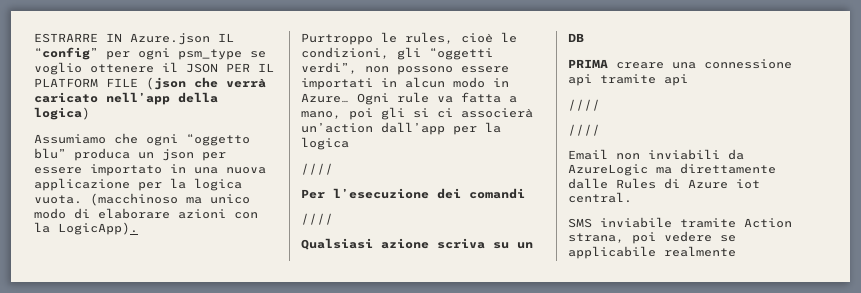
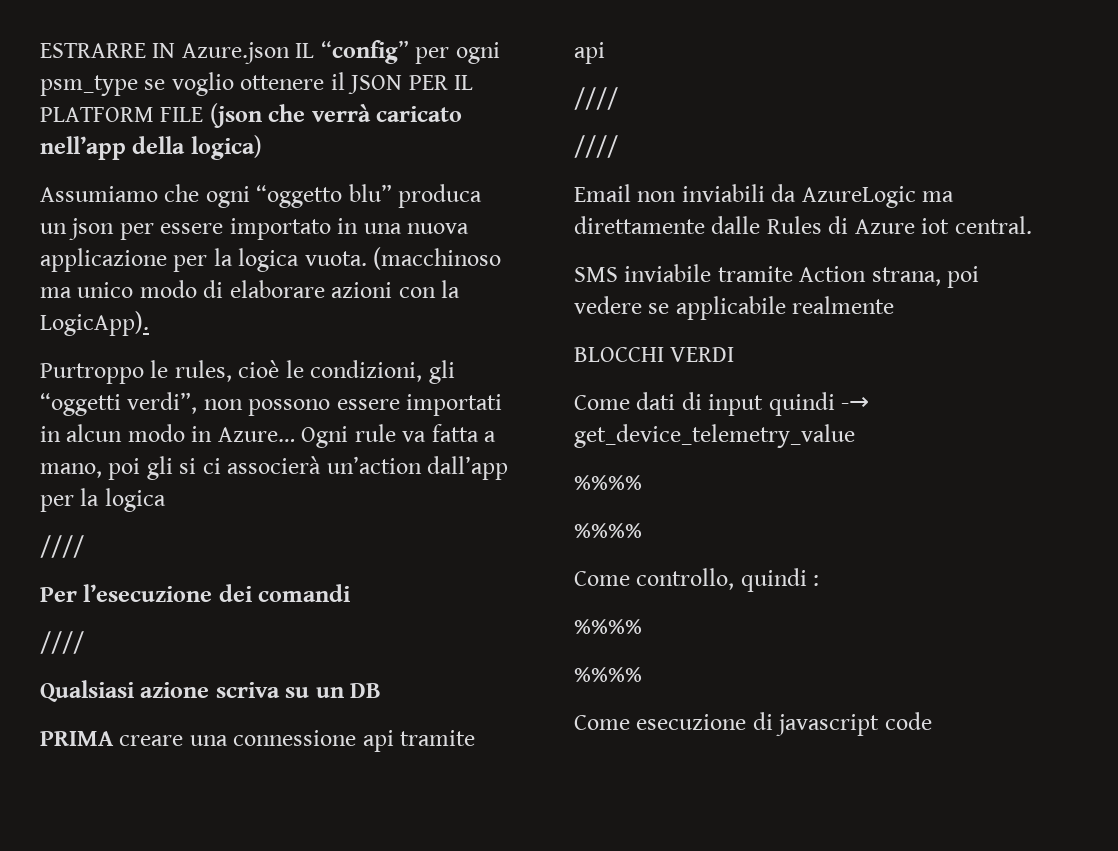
(736, 251) none -> [574,347,735,362] [574,392,870,416] [574,424,855,448] [574,475,642,490] [574,523,642,538] [574,568,820,592] [574,619,642,634] [574,667,642,682] [574,712,932,736] // BLOCCHI VERDI // Come dati di input quindi -→ get_device_telemetry_value // %%%% // %%%% // Come controllo, quindi : // %%%% // %%%% // Come esecuzione di javascript code

